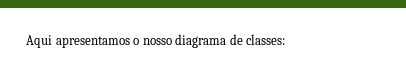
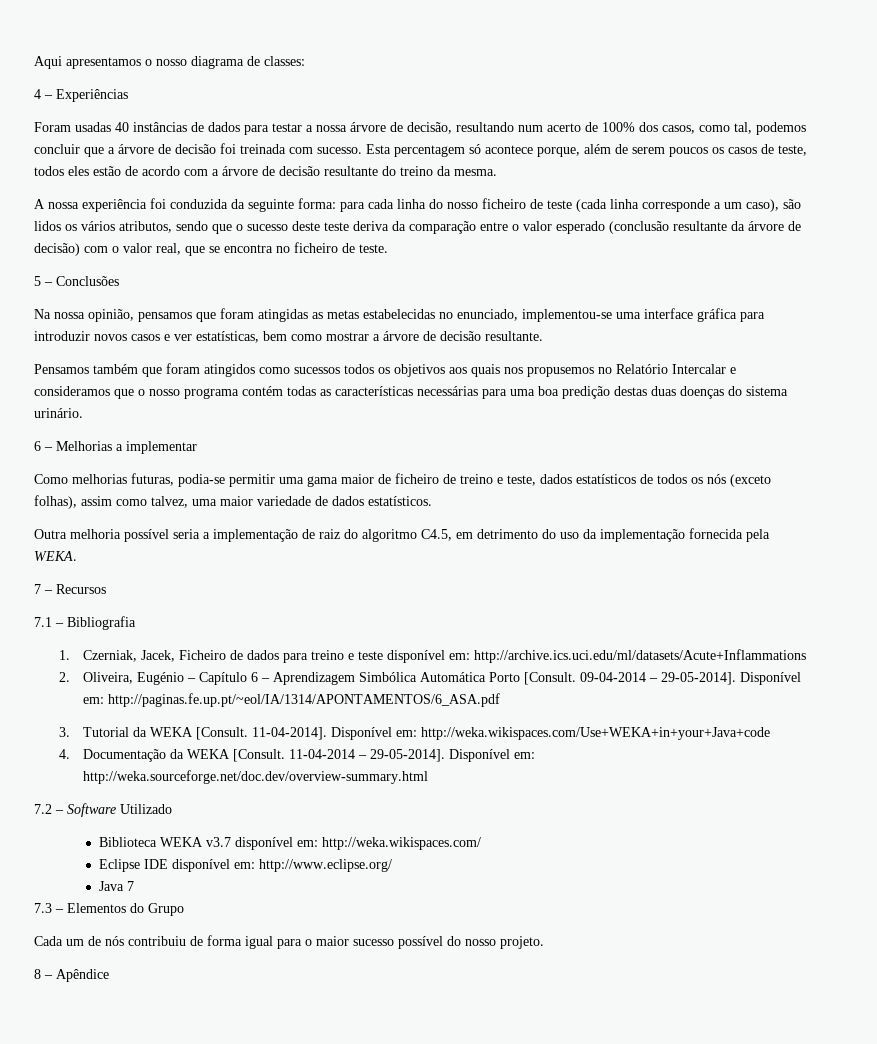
(286, 39) none -> [34,89,128,102] [34,122,806,135] [34,143,807,157] [34,166,497,176] [34,198,801,212] [34,221,801,234] [34,242,388,256] [34,276,119,286] [34,308,765,322] [34,331,543,343] [34,363,736,377] [34,386,788,399] [34,408,83,418] [34,441,197,454] [34,473,771,487] [34,495,432,509] [34,528,770,542] [34,551,77,561] [34,584,106,594] [34,616,136,630] [58,649,807,663] [58,672,802,685] [83,693,501,707] [58,727,771,740] [58,749,536,762] [83,770,429,784] [34,803,172,817] [98,837,481,850] [98,859,392,872] [98,881,134,891] [34,903,184,916] [34,935,544,949] [34,969,109,982] // 4 – Experiências // Foram usadas 40 instâncias de dados para testar a nossa árvore de decisão, resultando num acerto de 100% dos casos, como tal, podemos concluir que a árvore de decisão foi treinada com sucesso. Esta percentagem só acontece porque, além de serem poucos os casos de teste, todos eles estão de acordo com a árvore de decisão resultante do treino da mesma. // A nossa experiência foi conduzida da seguinte forma: para cada linha do nosso ficheiro de teste (cada linha corresponde a um caso), são lidos os vários atributos, sendo que o sucesso deste teste deriva da comparação entre o valor esperado (conclusão resultante da árvore de decisão) com o valor real, que se encontra no ficheiro de teste. // 5 – Conclusões // Na nossa opinião, pensamos que foram atingidas as metas estabelecidas no enunciado, implementou-se uma interface gráfica para introduzir novos casos e ver estatísticas, bem como mostrar a árvore de decisão resultante. // Pensamos também que foram atingidos como sucessos todos os objetivos aos quais nos propusemos no Relatório Intercalar e consideramos que o nosso programa contém todas as características necessárias para uma boa predição destas duas doenças do sistema urinário. // 6 – Melhorias a implementar // Como melhorias futuras, podia-se permitir uma gama maior de ficheiro de treino e teste, dados estatísticos de todos os nós (exceto folhas), assim como talvez, uma maior variedade de dados estatísticos. // Outra melhoria possível seria a implementação de raiz do algoritmo C4.5, em detrimento do uso da implementação fornecida pela WEKA. // 7 – Recursos // 7.1 – Bibliografia // 1. Czerniak, Jacek, Ficheiro de dados para treino e teste disponível em: http://archive.ics.uci.edu/ml/datasets/Acute+Inflammations // 2. Oliveira, Eugénio – Capítulo 6 – Aprendizagem Simbólica Automática Porto [Consult. 09-04-2014 – 29-05-2014]. Disponível em: http://paginas.fe.up.pt/~eol/IA/1314/APONTAMENTOS/6_ASA.pdf // 3. Tutorial da WEKA [Consult. 11-04-2014]. Disponível em: http://weka.wikispaces.com/Use+WEKA+in+your+Java+code // 4. Documentação da WEKA [Consult. 11-04-2014 – 29-05-2014]. Disponível em: http://weka.sourceforge.net/doc.dev/overview-summary.html // 7.2 – Software Utilizado // Biblioteca WEKA v3.7 disponível em: http://weka.wikispaces.com/ // Eclipse IDE disponível em: http://www.eclipse.org/ // Java 7 // 7.3 – Elementos do Grupo // Cada um de nós contribuiu de forma igual para o maior sucesso possível do nosso projeto. // 8 – Apêndice

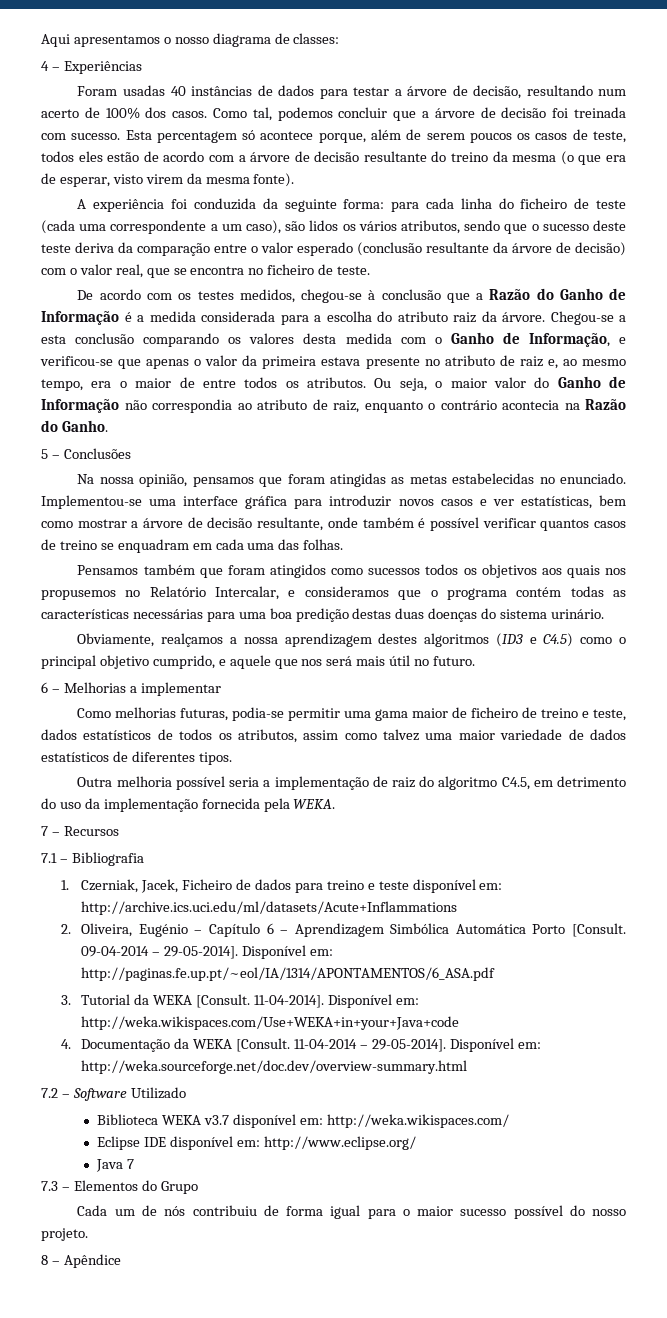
[316,125,347,132] nossa -> (402, 92) none
[662,125,730,134] casos, como -> [172,108,247,118] casos. Como
[454,169,497,176] mesma. -> [512,151,626,165] [41,173,295,187] mesma (o que era de esperar, visto virem da mesma fonte).
[48,202,79,209] nossa -> (87, 204) none
[447,202,478,209] nosso -> (514, 203) none
[610,199,710,212] linha corresponde -> [79,220,207,234] uma correspondente
(388, 248) none -> [77,288,626,303] [41,311,626,325] [41,332,626,347] [40,355,626,369] [41,376,626,391] [41,399,626,413] [41,420,108,432] // De acordo com os testes medidos, chegou-se à conclusão que a Razão do Ganho de Informação é a medida considerada para a escolha do atributo raiz da árvore. Chegou-se a esta conclusão comparando os valores desta medida com o Ganho de Informação, e verificou-se que apenas o valor da primeira estava presente no atributo de raiz e, ao mesmo tempo, era o maior de entre todos os atributos. Ou seja, o maior valor do Ganho de Informação não correspondia ao atributo de raiz, enquanto o contrário acontecia na Razão do Ganho.
[457,309,612,322] enunciado, implementou-se -> [560,473,626,484] [41,495,142,509] enunciado. Implementou-se
[485,331,543,341] resultante. -> [257,517,626,531] [41,539,344,553] resultante, onde também é possível verificar quantos casos de treino se enquadram em cada uma das folhas.
[672,364,726,374] Intercalar -> [215,586,280,600] Intercalar,
[149,389,180,396] nosso -> (438, 593) none
(83, 413) none -> [77,633,626,647] [41,655,476,669] // Obviamente, realçamos a nossa aprendizagem destes algoritmos (ID3 e C4.5) como o principal objetivo cumprido, e aquele que nos será mais útil no futuro.
[707,474,771,487] [34,495,77,509] nós (exceto folhas), -> [237,729,297,743] atributos,
[151,496,188,508] talvez, -> [383,729,420,741] talvez
[368,496,432,506] estatísticos. -> [41,751,232,765] estatísticos de diferentes tipos.

